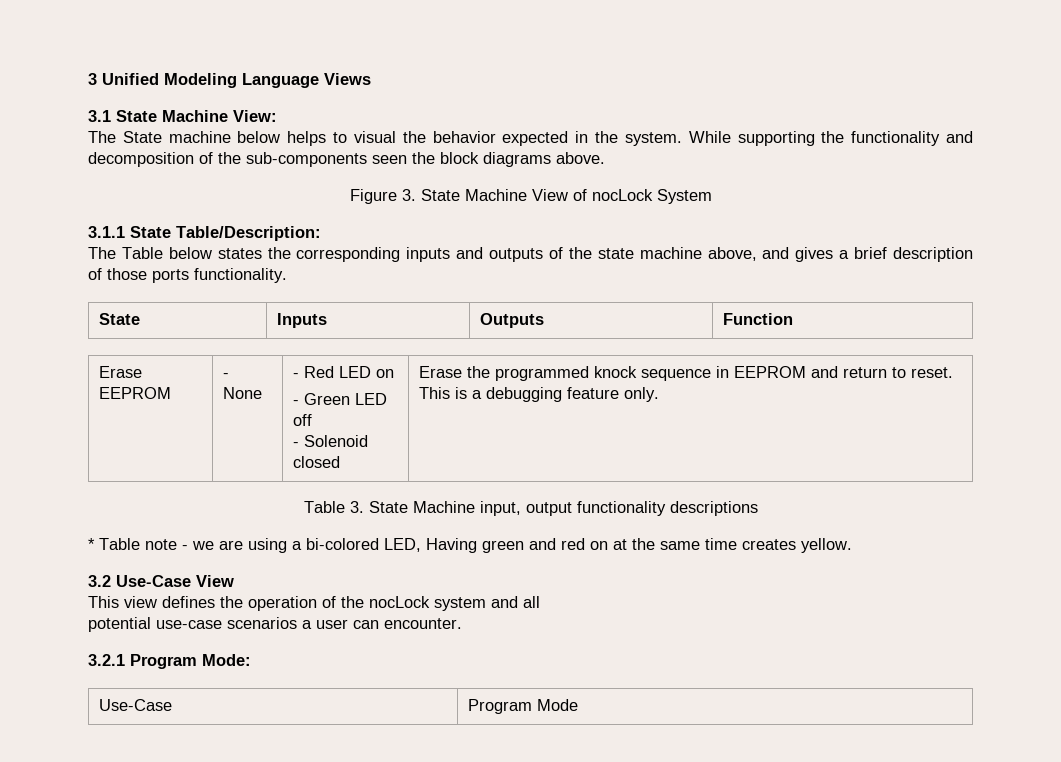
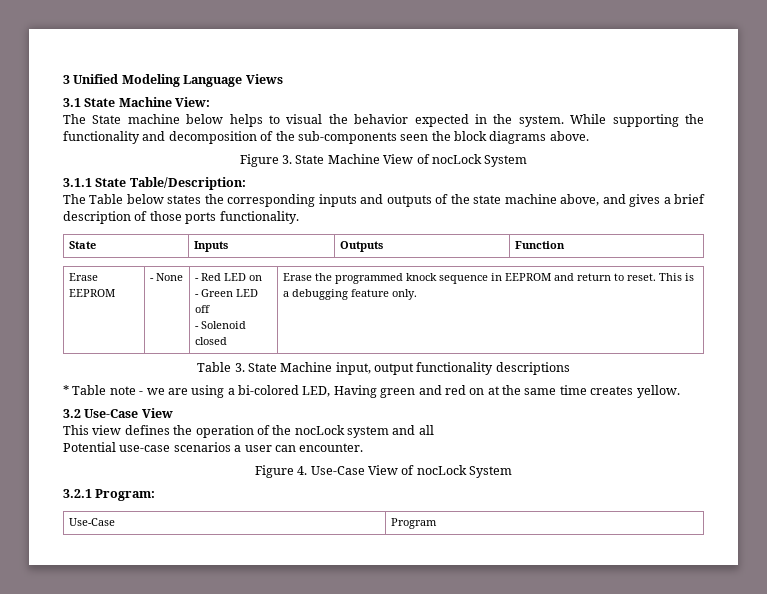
[88,617,151,632] potential -> [63,442,116,452] Potential
(462, 623) none -> [254,465,513,478] // Figure 4. Use-Case View of nocLock System
[130,654,251,669] Program Mode: -> [95,489,156,501] Program:
[536,699,578,711] Mode -> (438, 523) none

